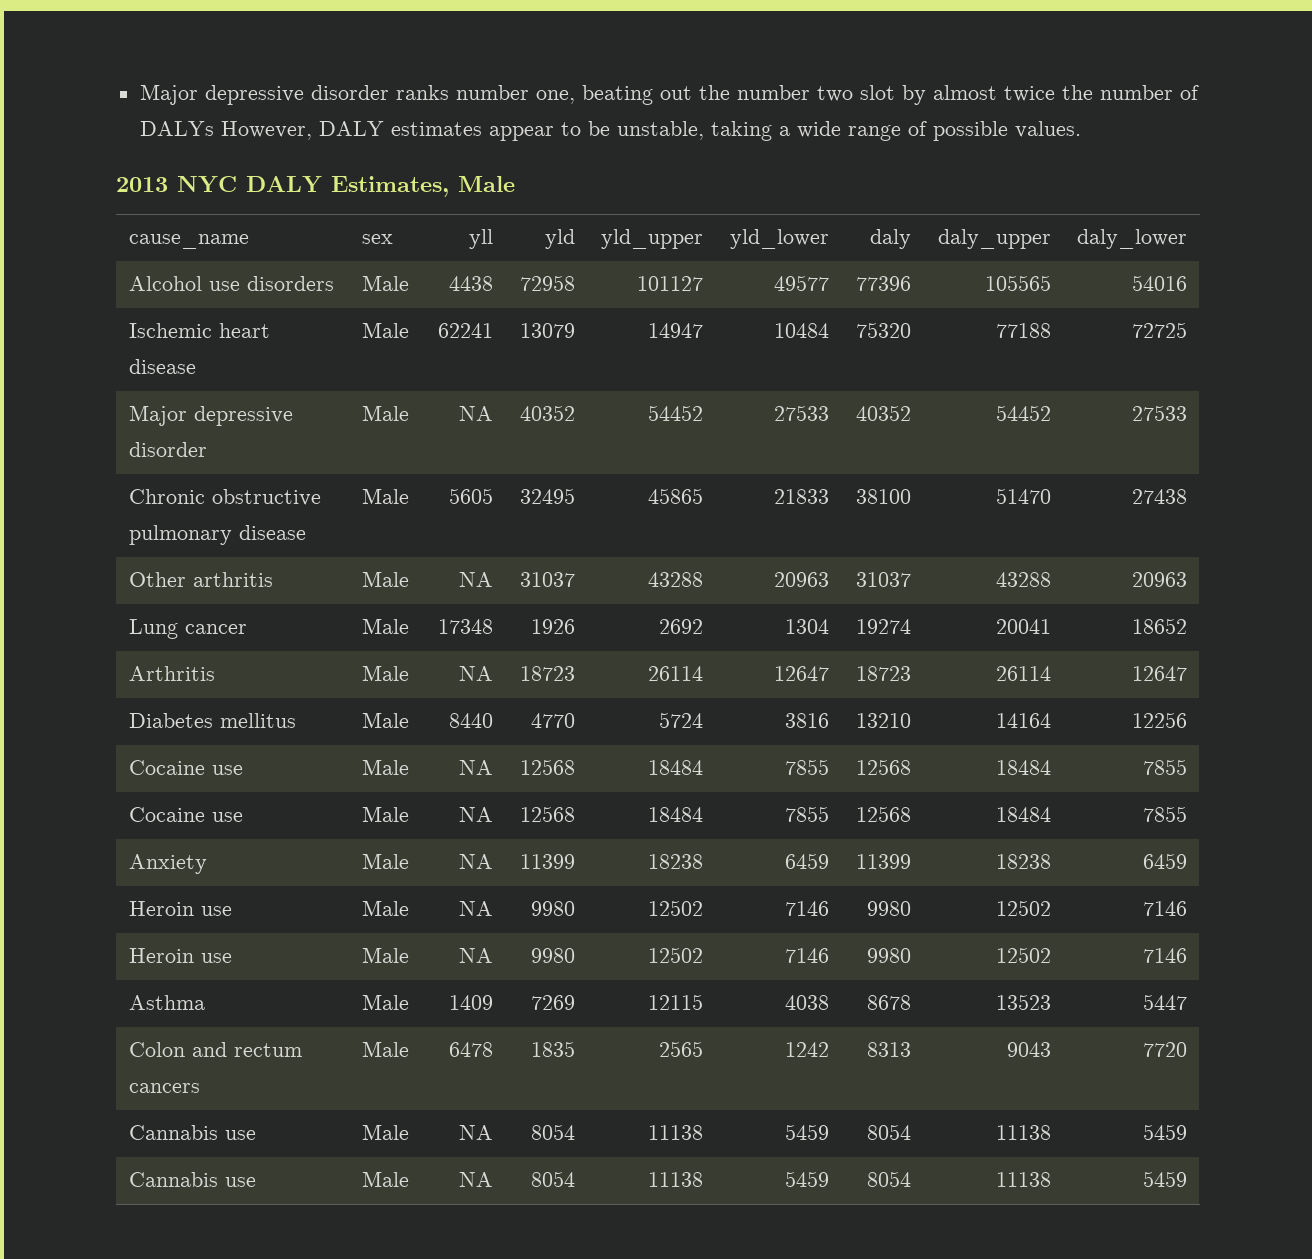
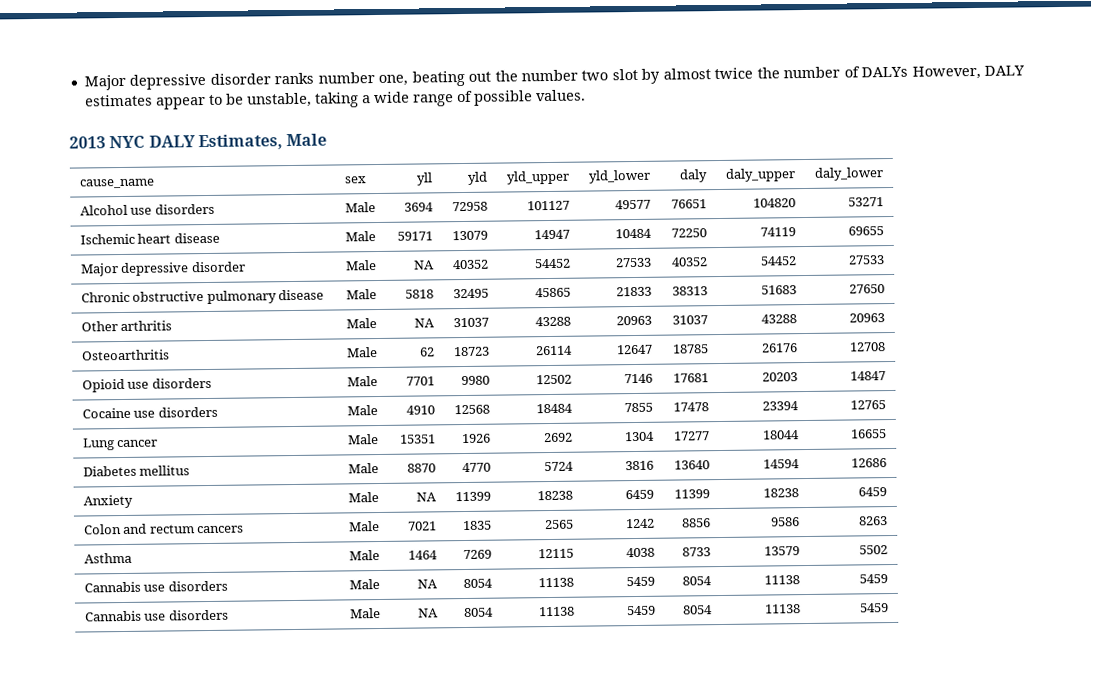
[449,276,494,291] 4438 -> [404,202,435,212] 3694
[856,276,912,291] [985,275,1052,291] [1132,275,1188,291] 77396 | 105565 | 54016 -> [671,199,708,209] [753,198,797,208] [848,197,885,207] 76651 | 104820 | 53271
[438,323,494,338] 62241 -> [397,231,434,241] 59171
[856,322,912,338] [996,323,1052,338] [1132,322,1188,338] 75320 | 77188 | 72725 -> [671,228,708,238] [760,227,797,237] [848,226,885,236] 72250 | 74119 | 69655
[449,488,494,504] 5605 -> [405,289,435,299] 5818
[856,489,912,504] [996,488,1052,504] [1132,489,1188,504] 38100 | 51470 | 27438 -> [672,286,709,296] [761,285,798,295] [849,284,886,294] 38313 | 51683 | 27650
(1188, 579) none -> [81,349,170,361] [345,347,378,358] [419,347,436,357] [453,346,491,357] [535,345,574,356] [616,344,654,355] [672,344,710,354] [761,343,799,353] [849,342,887,352] [81,377,212,393] [346,376,378,387] [406,376,436,386] [461,375,491,386] [536,374,573,385] [624,373,654,384] [673,373,710,383] [762,372,799,382] [850,371,887,381] [81,406,218,419] [346,405,378,416] [406,405,436,415] [454,404,491,415] [536,403,574,414] [624,402,654,413] [673,402,710,412] [762,401,800,411] [850,400,887,410] // Osteoarthritis | Male | 62 | 18723 | 26114 | 12647 | 18785 | 26176 | 12708 // Opioid use disorders | Male | 7701 | 9980 | 12502 | 7146 | 17681 | 20203 | 14847 // Cocaine use disorders | Male | 4910 | 12568 | 18484 | 7855 | 17478 | 23394 | 12765
[438,619,494,634] 17348 -> [400,434,437,444] 15351
[856,619,912,634] [996,619,1052,634] [1132,618,1188,634] [128,666,215,681] [361,665,409,681] [459,666,494,681] [520,666,576,681] [648,666,704,681] [774,666,830,681] [856,666,912,681] [996,666,1052,681] [1132,666,1188,681] 19274 | 20041 | 18652 // Arthritis | Male | NA | 18723 | 26114 | 12647 | 18723 | 26114 | 12647 -> [673,431,711,441] [762,430,801,440] [850,429,888,439] 17277 | 18044 | 16655
[449,713,494,728] 8440 -> [407,463,437,473] 8870
[856,713,912,728] [996,713,1052,728] [1132,712,1188,728] [128,760,243,775] [361,759,409,775] [459,760,494,775] [520,759,576,775] [648,760,704,775] [785,759,830,775] [856,759,912,775] [996,760,1052,775] [1143,759,1188,775] [128,807,243,822] [361,806,409,822] [459,807,494,822] [520,806,576,822] [648,807,704,822] [785,806,830,822] [856,806,912,822] [996,807,1052,822] [1143,806,1188,822] 13210 | 14164 | 12256 // Cocaine use | Male | NA | 12568 | 18484 | 7855 | 12568 | 18484 | 7855 // Cocaine use | Male | NA | 12568 | 18484 | 7855 | 12568 | 18484 | 7855 -> [674,460,711,470] [763,459,801,469] [851,458,888,468] 13640 | 14594 | 12686
[128,901,232,916] [361,900,409,916] [459,901,494,916] [531,901,576,916] [648,900,704,916] [785,901,830,916] [867,901,912,916] [996,900,1052,916] [1143,901,1188,916] [128,948,232,963] [361,947,409,963] [459,948,494,963] [531,948,576,963] [648,947,704,963] [785,948,830,963] [867,948,912,963] [996,947,1052,963] [1143,948,1188,963] Heroin use | Male | NA | 9980 | 12502 | 7146 | 9980 | 12502 | 7146 // Heroin use | Male | NA | 9980 | 12502 | 7146 | 9980 | 12502 | 7146 -> [83,523,245,535] [348,521,380,532] [408,521,438,531] [463,520,493,531] [545,519,575,530] [626,518,656,529] [682,518,712,528] [771,517,801,527] [859,516,889,526] Colon and rectum cancers | Male | 7021 | 1835 | 2565 | 1242 | 8856 | 9586 | 8263
[449,995,494,1010] 1409 -> [408,550,439,560] 1464
[867,995,912,1010] [996,994,1052,1010] [1143,994,1188,1010] [128,1042,302,1057] [128,1083,200,1093] [361,1041,409,1057] [449,1042,494,1057] [531,1041,576,1057] [659,1041,704,1057] [785,1042,830,1057] [867,1042,912,1057] [1007,1042,1052,1057] [1143,1042,1188,1057] [128,1125,256,1140] 8678 | 13523 | 5447 // Colon and rectum cancers | Male | 6478 | 1835 | 2565 | 1242 | 8313 | 9043 | 7720 // Cannabis use -> [682,547,712,557] [764,546,801,556] [859,545,889,555] [83,580,228,593] 8733 | 13579 | 5502 // Cannabis use disorders
(256, 1182) none -> [168,609,229,621] disorders

